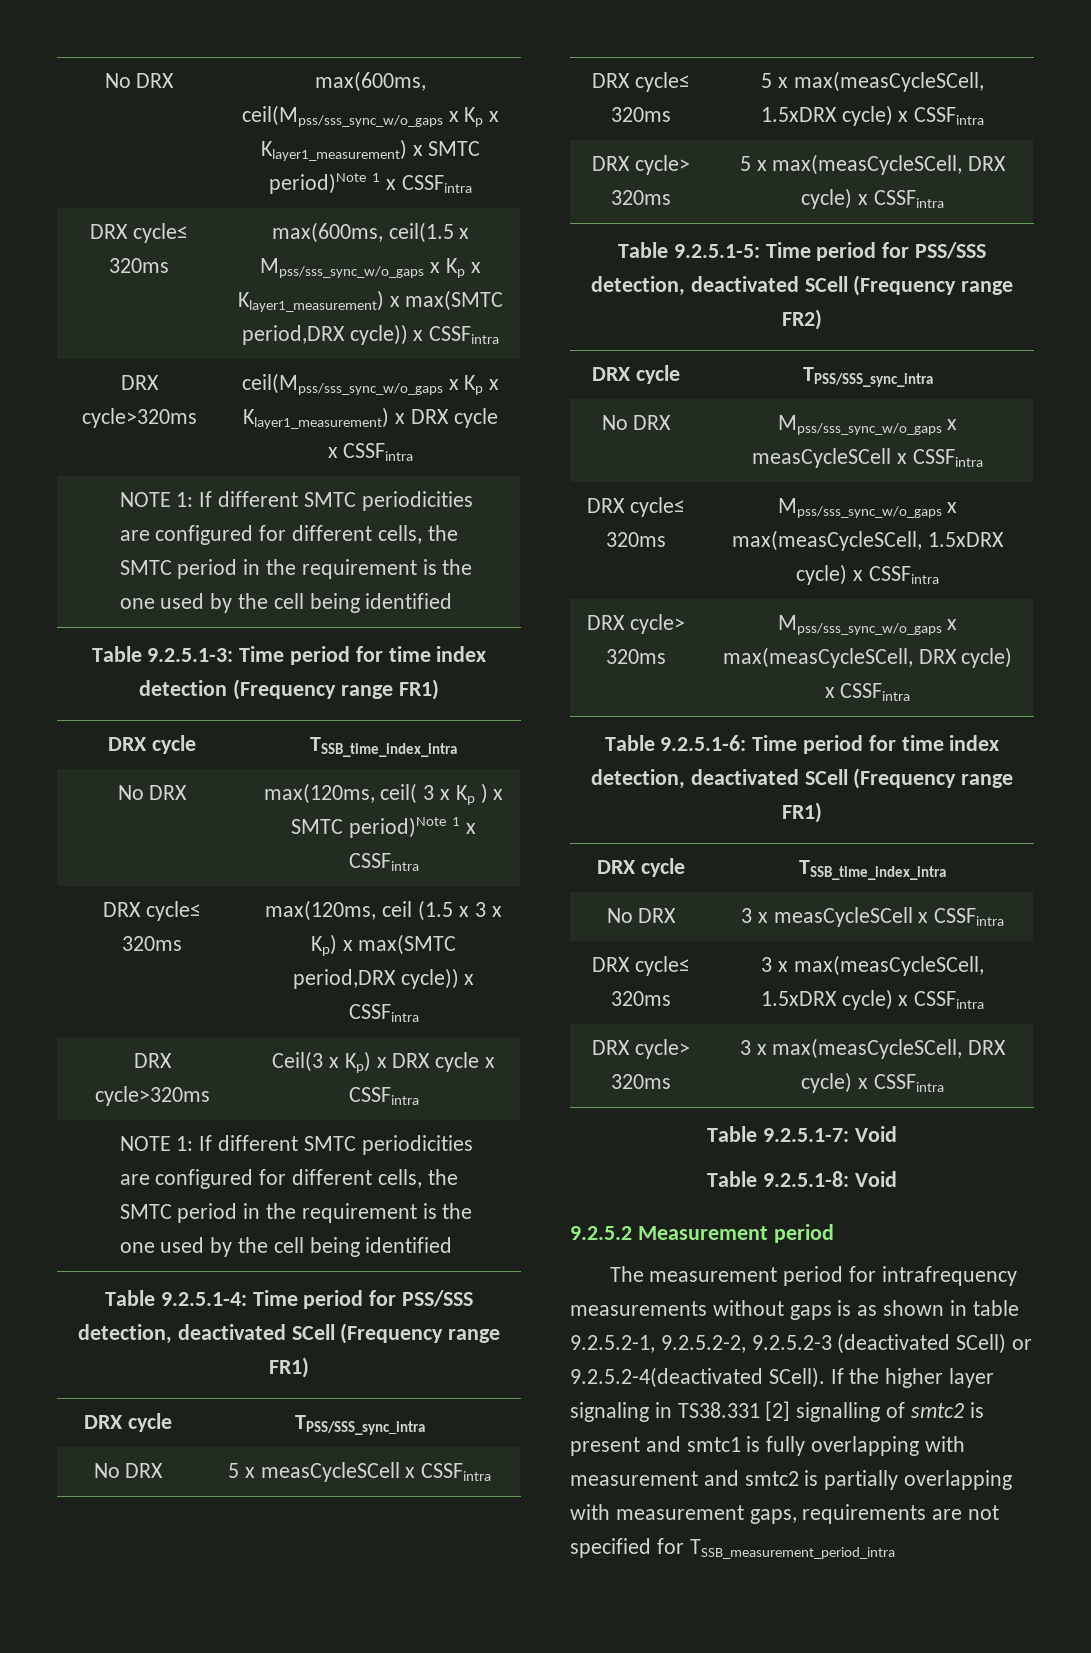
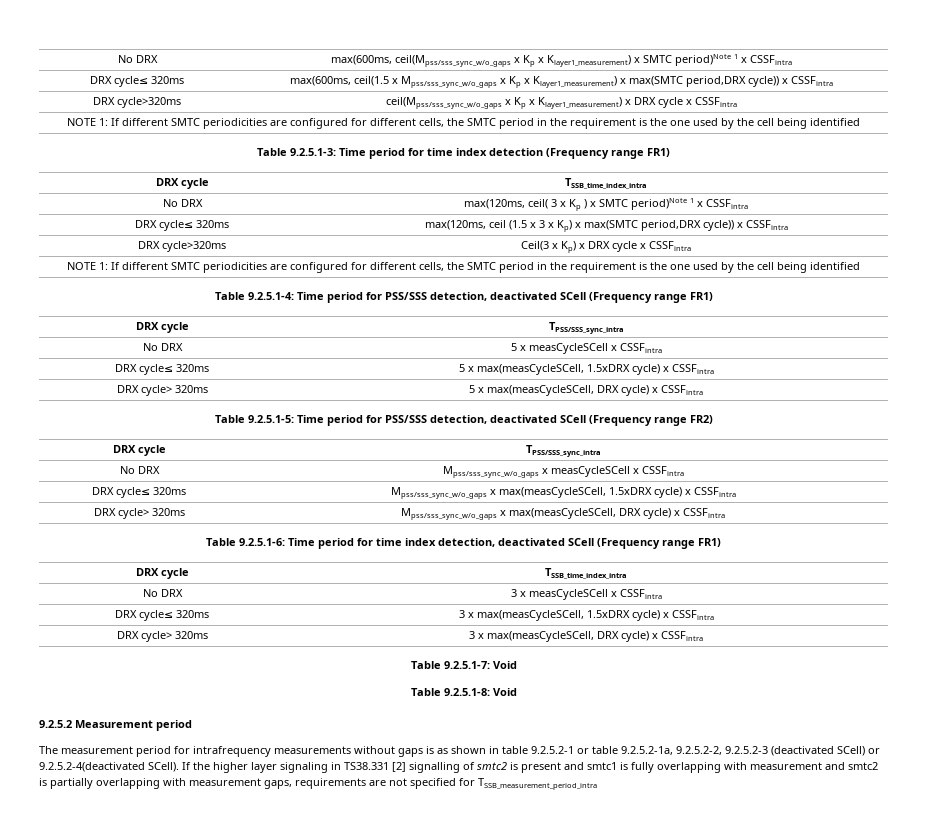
[570,1335,655,1353] 9.2.5.2-1, -> [531,746,673,755] 9.2.5.2-1 or table 9.2.5.2-1a,

